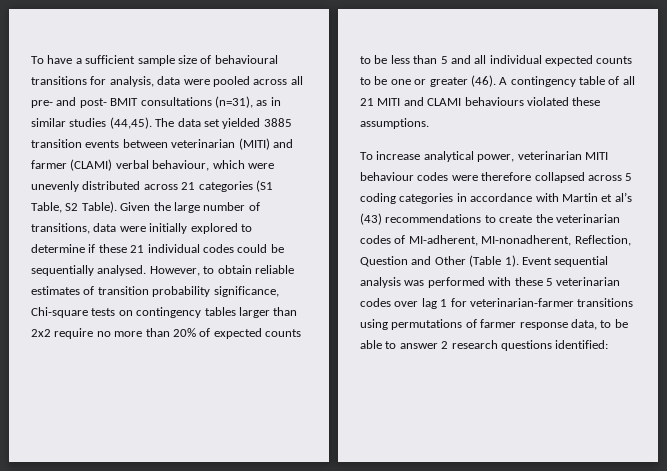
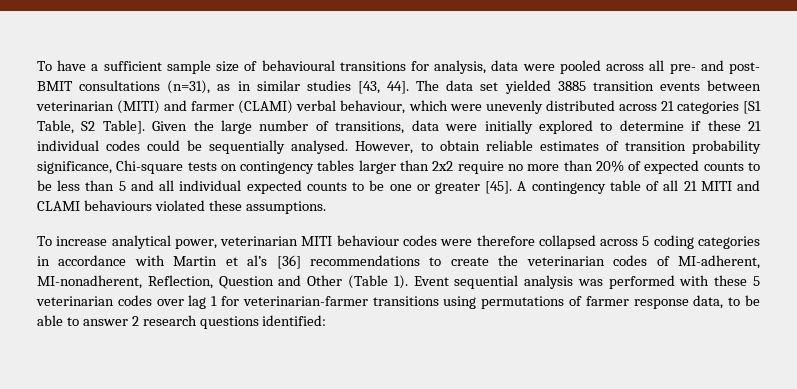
[109,117,152,129] (44,45). -> [357,81,409,94] [43, 44].
[255,180,273,192] (S1 -> [742,101,761,114] [S1
[81,201,117,213] Table). -> [102,120,145,134] Table].
[470,75,496,87] (46). -> [485,181,513,194] [45].
[360,213,382,225] (43) -> [276,255,301,269] [36]

